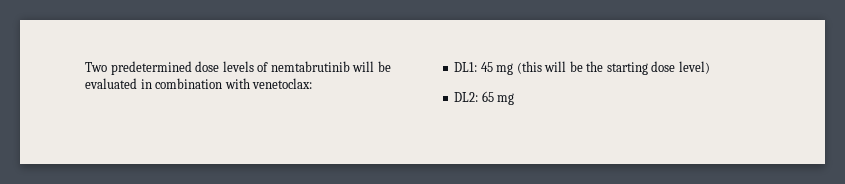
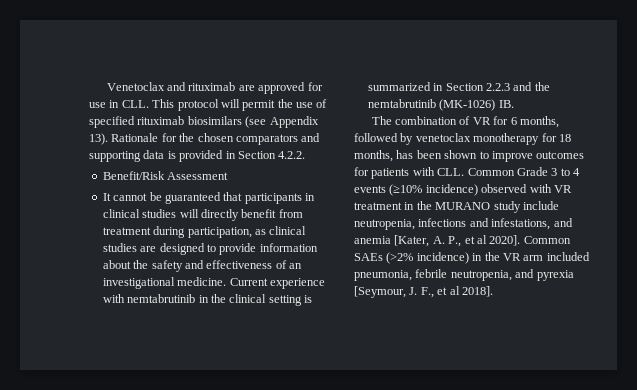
[85,61,391,75] [85,78,313,89] [454,61,710,75] [454,91,515,105] Two predetermined dose levels of nemtabrutinib will be evaluated in combination with venetoclax: // DL1: 45 mg (this will be the starting dose level) // DL2: 65 mg -> [106,82,323,94] [89,99,328,111] [89,116,319,128] [89,133,321,145] [89,150,306,162] [102,171,229,180] [102,192,315,204] [102,209,303,221] [102,226,307,238] [102,243,318,255] [102,260,302,272] [102,277,325,289] [102,294,312,306] [367,82,550,91] [367,99,514,111] [371,116,559,128] [354,133,571,145] [354,150,585,162] [354,167,580,179] [354,184,572,196] [354,201,559,213] [354,218,573,230] [354,235,571,247] [354,252,590,264] [354,269,574,281] [354,286,493,298] Venetoclax and rituximab are approved for use in CLL. This protocol will permit the use of specified rituximab biosimilars (see Appendix 13). Rationale for the chosen comparators and supporting data is provided in Section 4.2.2. // Benefit/Risk Assessment // It cannot be guaranteed that participants in clinical studies will directly benefit from treatment during participation, as clinical studies are designed to provide information about the safety and effectiveness of an investigational medicine. Current experience with nemtabrutinib in the clinical setting is summarized in Section 2.2.3 and the nemtabrutinib (MK-1026) IB. // The combination of VR for 6 months, followed by venetoclax monotherapy for 18 months, has been shown to improve outcomes for patients with CLL. Common Grade 3 to 4 events (≥10% incidence) observed with VR treatment in the MURANO study include neutropenia, infections and infestations, and anemia [Kater, A. P., et al 2020]. Common SAEs (>2% incidence) in the VR arm included pneumonia, febrile neutropenia, and pyrexia [Seymour, J. F., et al 2018].

